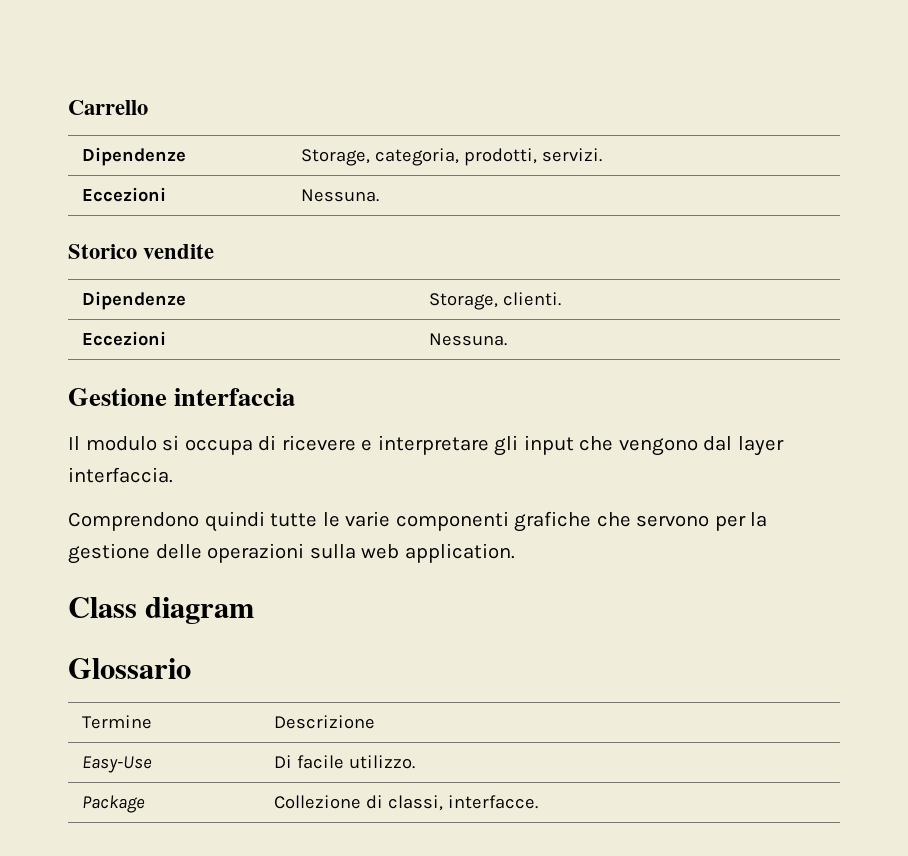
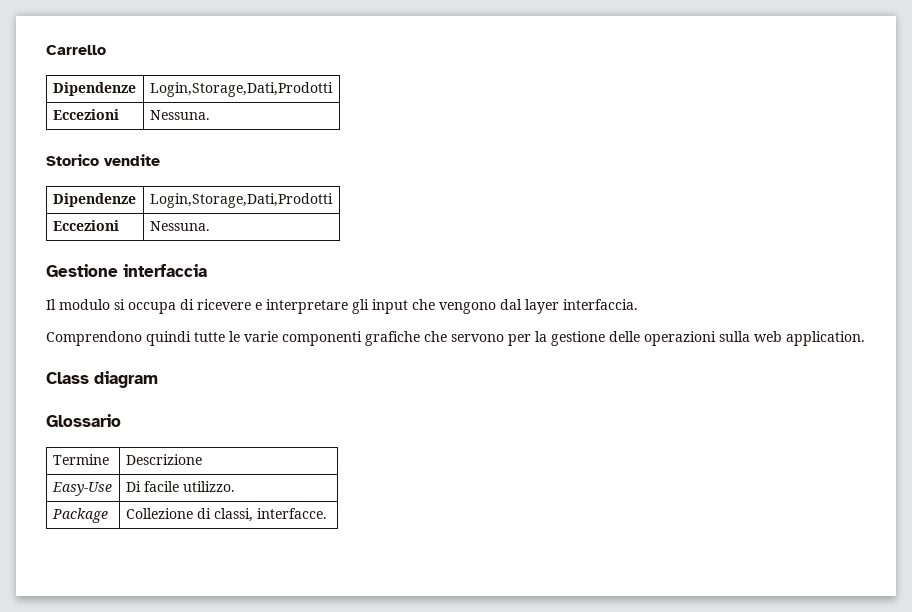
[301,148,603,166] Storage, categoria, prodotti, servizi. -> [149,82,333,97] Login,Storage,Dati,Prodotti
[429,292,562,310] Storage, clienti. -> [149,193,333,208] Login,Storage,Dati,Prodotti

